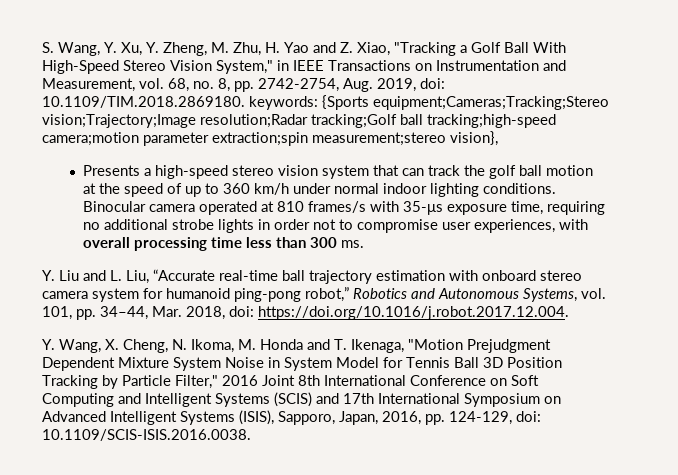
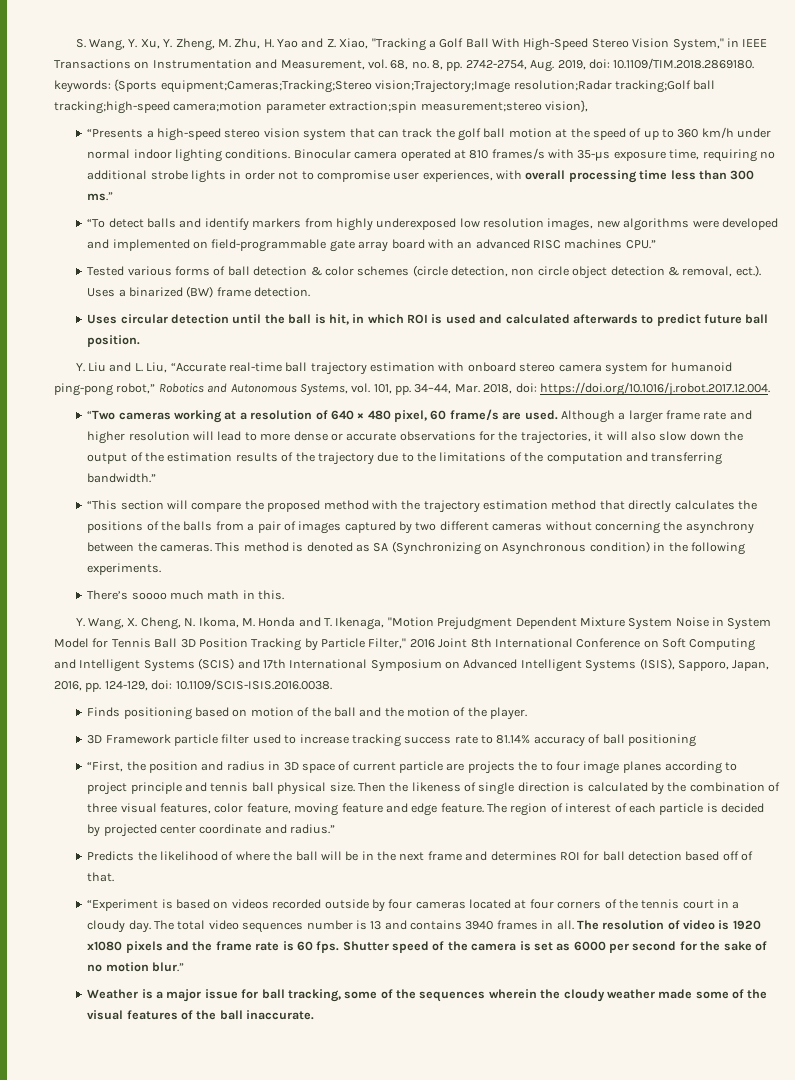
[83,165,141,176] Presents -> [87,129,144,138] “Presents
[341,240,365,248] ms. -> [87,192,114,201] [87,218,778,231] [87,239,656,252] [87,265,761,279] [87,286,311,298] [87,314,769,326] [87,335,141,347] ms.” // “To detect balls and identify markers from highly underexposed low resolution images, new algorithms were developed and implemented on field-programmable gate array board with an advanced RISC machines CPU.” // Tested various forms of ball detection & color schemes (circle detection, non circle object detection & removal, ect.). Uses a binarized (BW) frame detection. // Uses circular detection until the ball is hit, in which ROI is used and calculated afterwards to predict future ball position.
(569, 313) none -> [87,409,752,423] [87,431,744,444] [87,452,723,465] [87,473,157,483] [87,500,757,513] [87,521,754,534] [87,541,745,555] [87,563,162,575] [87,590,285,600] // “Two cameras working at a resolution of 640 × 480 pixel, 60 frame/s are used. Although a larger frame rate and higher resolution will lead to more dense or accurate observations for the trajectories, it will also slow down the output of the estimation results of the trajectory due to the limitations of the computation and transferring bandwidth.” // “This section will compare the proposed method with the trajectory estimation method that directly calculates the positions of the balls from a pair of images captured by two different cameras without concerning the asynchrony between the cameras. This method is denoted as SA (Synchronizing on Asynchronous condition) in the following experiments. // There’s soooo much math in this.
(251, 435) none -> [87,707,528,720] [87,734,696,747] [87,761,738,774] [87,782,781,795] [87,803,765,816] [87,824,336,837] [87,851,754,861] [87,872,115,882] [87,899,740,912] [87,920,761,933] [87,941,767,953] [87,962,185,972] [87,989,768,1002] [87,1010,315,1020] // Finds positioning based on motion of the ball and the motion of the player. // 3D Framework particle filter used to increase tracking success rate to 81.14% accuracy of ball positioning // “First, the position and radius in 3D space of current particle are projects the to four image planes according to project principle and tennis ball physical size. Then the likeness of single direction is calculated by the combination of three visual features, color feature, moving feature and edge feature. The region of interest of each particle is decided by projected center coordinate and radius.” // Predicts the likelihood of where the ball will be in the next frame and determines ROI for ball detection based off of that. // “Experiment is based on videos recorded outside by four cameras located at four corners of the tennis court in a cloudy day. The total video sequences number is 13 and contains 3940 frames in all. The resolution of video is 1920 x1080 pixels and the frame rate is 60 fps. Shutter speed of the camera is set as 6000 per second for the sake of no motion blur.” // Weather is a major issue for ball tracking, some of the sequences wherein the cloudy weather made some of the visual features of the ball inaccurate.

